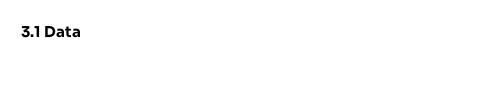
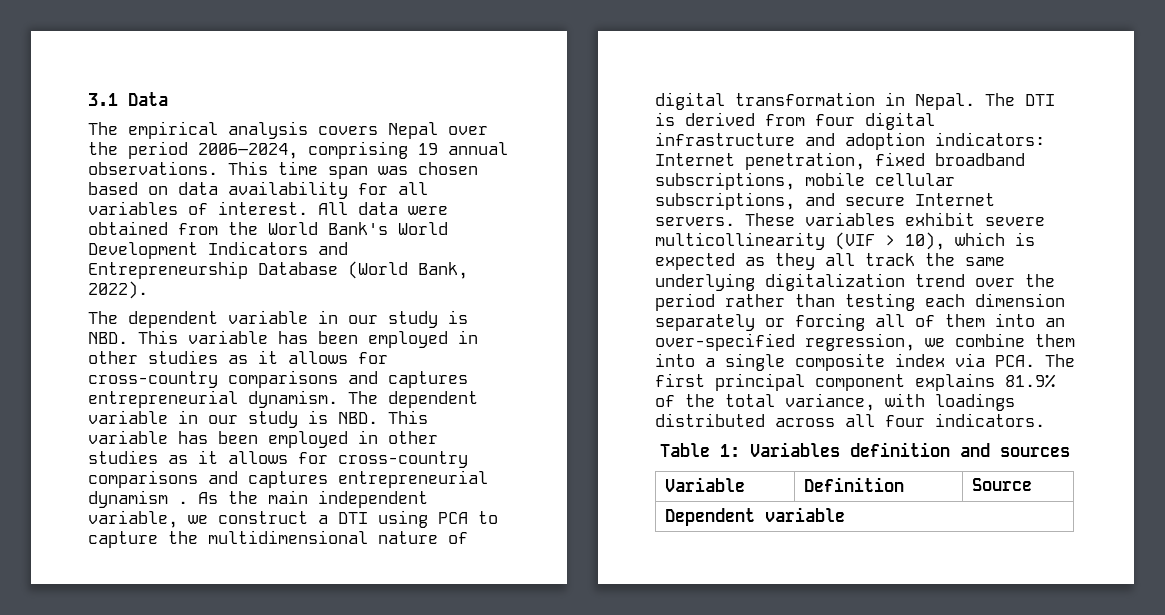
(82, 31) none -> [88,121,488,139] [88,141,508,159] [88,161,478,179] [88,181,428,199] [88,201,448,215] [88,221,448,235] [88,241,348,259] [88,261,468,279] [88,281,148,299] [88,310,468,328] [88,330,478,348] [88,350,388,364] [88,370,468,388] [88,390,478,408] [88,410,428,428] [88,430,438,448] [88,450,468,468] [88,470,488,488] [88,490,428,508] [88,510,498,528] [88,530,468,548] [655,92,1055,110] [655,112,935,130] [655,132,1045,150] [655,152,1025,170] [655,172,955,190] [655,192,995,210] [655,212,1045,226] [655,232,1035,250] [655,253,1005,270] [655,273,1055,291] [655,293,1065,311] [655,313,1065,331] [655,333,1075,351] [655,353,1075,371] [655,373,1056,391] [655,393,1015,411] [655,413,1045,427] [660,442,1070,457] [664,477,745,492] [803,477,904,492] [971,478,1032,491] [664,507,845,526] // The empirical analysis covers Nepal over the period 2006–2024, comprising 19 annual observations. This time span was chosen based on data availability for all variables of interest. All data were obtained from the World Bank's World Development Indicators and Entrepreneurship Database (World Bank, 2022). // The dependent variable in our study is NBD. This variable has been employed in other studies as it allows for cross-country comparisons and captures entrepreneurial dynamism. The dependent variable in our study is NBD. This variable has been employed in other studies as it allows for cross-country comparisons and captures entrepreneurial dynamism . As the main independent variable, we construct a DTI using PCA to capture the multidimensional nature of digital transformation in Nepal. The DTI is derived from four digital infrastructure and adoption indicators: Internet penetration, fixed broadband subscriptions, mobile cellular subscriptions, and secure Internet servers. These variables exhibit severe multicollinearity (VIF > 10), which is expected as they all track the same underlying digitalization trend over the period rather than testing each dimension separately or forcing all of them into an over-specified regression, we combine them into a single composite index via PCA. The first principal component explains 81.9% of the total variance, with loadings distributed across all four indicators. // Table 1: Variables definition and sources // Variable | Definition | Source // Dependent variable

